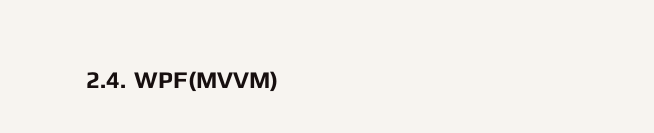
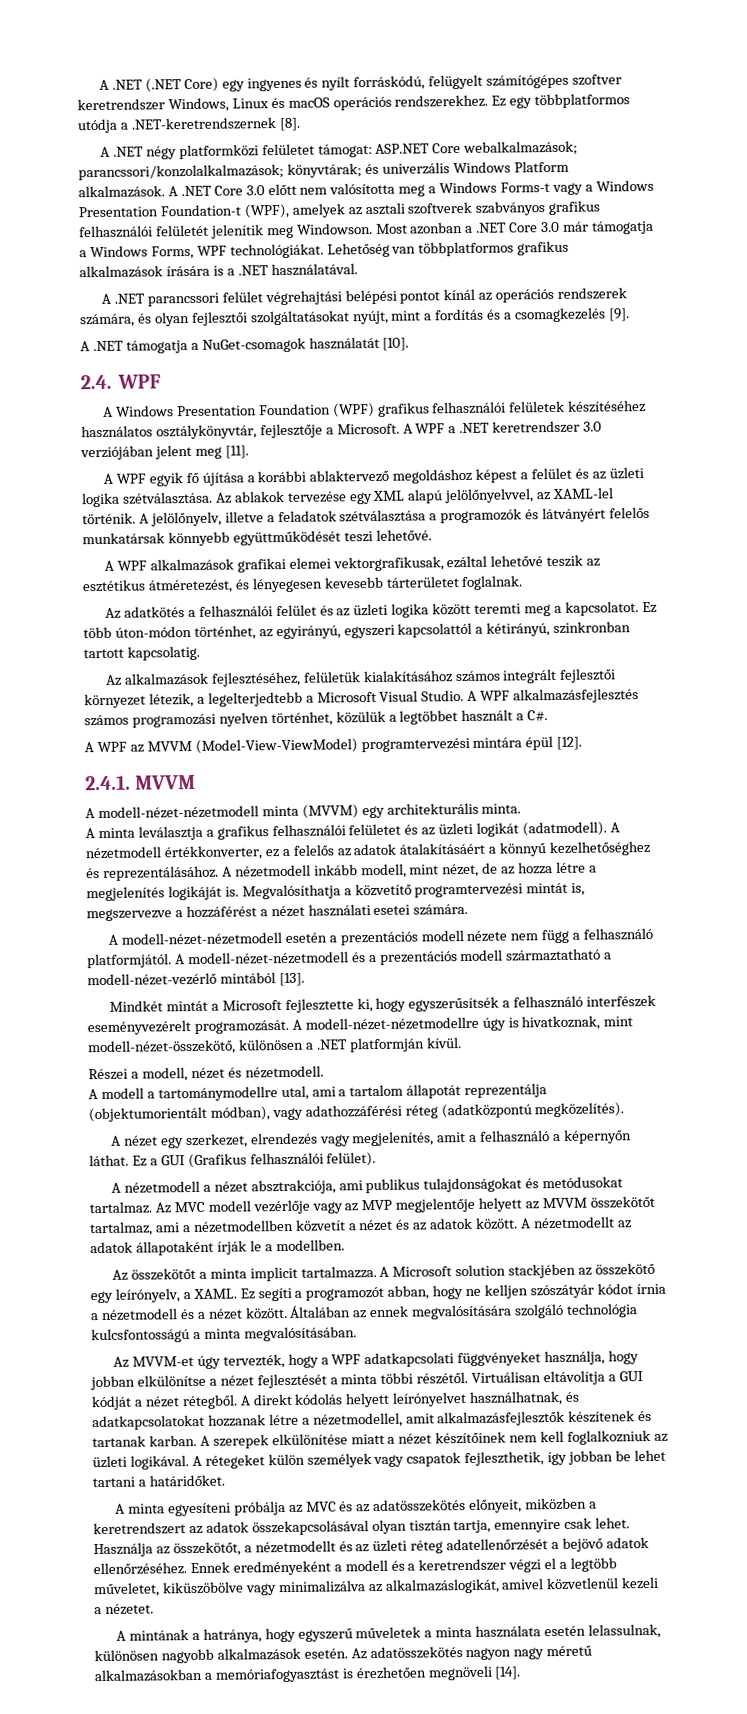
[86,71,278,92] 2.4. WPF(MVVM) -> [98,74,623,93] [77,93,631,113] [77,117,301,134] [99,140,579,160] [78,160,569,181] [78,179,654,199] [78,200,601,219] [79,220,654,239] [79,240,570,260] [79,263,358,279] [100,287,628,307] [80,307,630,328] [80,336,410,354] [80,374,162,390] [102,399,647,418] [81,420,603,440] [80,444,249,461] [102,467,644,487] [81,487,615,508] [82,506,651,527] [82,529,432,547] [103,554,601,573] [82,575,524,594] [104,601,657,619] [83,621,632,640] [83,645,200,661] [104,668,617,687] [84,688,640,709] [84,709,549,728] [84,736,583,754] [85,774,197,791] [85,802,522,820] [85,821,620,841] [85,840,651,861] [86,861,597,881] [86,882,586,902] [86,903,469,922] [107,927,654,946] [87,948,613,969] [87,972,305,987] [108,994,657,1013] [87,1015,634,1036] [88,1037,462,1056] [88,1065,324,1082] [88,1083,548,1102] [88,1102,625,1123] [110,1129,633,1149] [89,1151,377,1169] [110,1176,624,1195] [89,1195,655,1215] [89,1216,632,1237] [90,1239,345,1256] [111,1262,656,1282] [90,1283,666,1304] [90,1303,639,1322] [91,1326,357,1344] [112,1350,640,1369] [90,1370,643,1391] [91,1390,581,1411] [92,1410,653,1431] [92,1429,668,1449] [92,1449,666,1470] [92,1474,225,1488] [114,1497,598,1517] [93,1517,631,1536] [93,1537,649,1558] [93,1557,618,1576] [93,1576,660,1598] [94,1603,154,1616] [115,1623,662,1643] [94,1645,593,1664] [94,1665,522,1683] A .NET (.NET Core) egy ingyenes és nyílt forráskódú, felügyelt számítógépes szoftver keretrendszer Windows, Linux és macOS operációs rendszerekhez. Ez egy többplatformos utódja a .NET-keretrendszernek [8]. // A .NET négy platformközi felületet támogat: ASP.NET Core webalkalmazások; parancssori/konzolalkalmazások; könyvtárak; és univerzális Windows Platform alkalmazások. A .NET Core 3.0 előtt nem valósította meg a Windows Forms-t vagy a Windows Presentation Foundation-t (WPF), amelyek az asztali szoftverek szabványos grafikus felhasználói felületét jelenítik meg Windowson. Most azonban a .NET Core 3.0 már támogatja a Windows Forms, WPF technológiákat. Lehetőség van többplatformos grafikus alkalmazások írására is a .NET használatával. // A .NET parancssori felület végrehajtási belépési pontot kínál az operációs rendszerek számára, és olyan fejlesztői szolgáltatásokat nyújt, mint a fordítás és a csomagkezelés [9]. // A .NET támogatja a NuGet-csomagok használatát [10]. // 2.4. WPF // A Windows Presentation Foundation (WPF) grafikus felhasználói felületek készítéséhez használatos osztálykönyvtár, fejlesztője a Microsoft. A WPF a .NET keretrendszer 3.0 verziójában jelent meg [11]. // A WPF egyik fő újítása a korábbi ablaktervező megoldáshoz képest a felület és az üzleti logika szétválasztása. Az ablakok tervezése egy XML alapú jelölőnyelvvel, az XAML-lel történik. A jelölőnyelv, illetve a feladatok szétválasztása a programozók és látványért felelős munkatársak könnyebb együttműködését teszi lehetővé. // A WPF alkalmazások grafikai elemei vektorgrafikusak, ezáltal lehetővé teszik az esztétikus átméretezést, és lényegesen kevesebb tárterületet foglalnak. // Az adatkötés a felhasználói felület és az üzleti logika között teremti meg a kapcsolatot. Ez több úton-módon történhet, az egyirányú, egyszeri kapcsolattól a kétirányú, szinkronban tartott kapcsolatig. // Az alkalmazások fejlesztéséhez, felületük kialakításához számos integrált fejlesztői környezet létezik, a legelterjedtebb a Microsoft Visual Studio. A WPF alkalmazásfejlesztés számos programozási nyelven történhet, közülük a legtöbbet használt a C#. // A WPF az MVVM (Model-View-ViewModel) programtervezési mintára épül [12]. // 2.4.1. MVVM // A modell-nézet-nézetmodell minta (MVVM) egy architekturális minta. // A minta leválasztja a grafikus felhasználói felületet és az üzleti logikát (adatmodell). A nézetmodell értékkonverter, ez a felelős az adatok átalakításáért a könnyű kezelhetőséghez és reprezentálásához. A nézetmodell inkább modell, mint nézet, de az hozza létre a megjelenítés logikáját is. Megvalósíthatja a közvetítő programtervezési mintát is, megszervezve a hozzáférést a nézet használati esetei számára. // A modell-nézet-nézetmodell esetén a prezentációs modell nézete nem függ a felhasználó platformjától. A modell-nézet-nézetmodell és a prezentációs modell származtatható a modell-nézet-vezérlő mintából [13]. // Mindkét mintát a Microsoft fejlesztette ki, hogy egyszerűsítsék a felhasználó interfészek eseményvezérelt programozását. A modell-nézet-nézetmodellre úgy is hivatkoznak, mint modell-nézet-összekötő, különösen a .NET platformján kívül. // Részei a modell, nézet és nézetmodell. // A modell a tartománymodellre utal, ami a tartalom állapotát reprezentálja (objektumorientált módban), vagy adathozzáférési réteg (adatközpontú megközelítés). // A nézet egy szerkezet, elrendezés vagy megjelenítés, amit a felhasználó a képernyőn láthat. Ez a GUI (Grafikus felhasználói felület). // A nézetmodell a nézet absztrakciója, ami publikus tulajdonságokat és metódusokat tartalmaz. Az MVC modell vezérlője vagy az MVP megjelentője helyett az MVVM összekötőt tartalmaz, ami a nézetmodellben közvetít a nézet és az adatok között. A nézetmodellt az adatok állapotaként írják le a modellben. // Az összekötőt a minta implicit tartalmazza. A Microsoft solution stackjében az összekötő egy leírónyelv, a XAML. Ez segíti a programozót abban, hogy ne kelljen szószátyár kódot írnia a nézetmodell és a nézet között. Általában az ennek megvalósítására szolgáló technológia kulcsfontosságú a minta megvalósításában. // Az MVVM-et úgy tervezték, hogy a WPF adatkapcsolati függvényeket használja, hogy jobban elkülönítse a nézet fejlesztését a minta többi részétől. Virtuálisan eltávolítja a GUI kódját a nézet rétegből. A direkt kódolás helyett leírónyelvet használhatnak, és adatkapcsolatokat hozzanak létre a nézetmodellel, amit alkalmazásfejlesztők készítenek és tartanak karban. A szerepek elkülönítése miatt a nézet készítőinek nem kell foglalkozniuk az üzleti logikával. A rétegeket külön személyek vagy csapatok fejleszthetik, így jobban be lehet tartani a határidőket. // A minta egyesíteni próbálja az MVC és az adatösszekötés előnyeit, miközben a keretrendszert az adatok összekapcsolásával olyan tisztán tartja, emennyire csak lehet. Használja az összekötőt, a nézetmodellt és az üzleti réteg adatellenőrzését a bejövő adatok ellenőrzéséhez. Ennek eredményeként a modell és a keretrendszer végzi el a legtöbb műveletet, kiküszöbölve vagy minimalizálva az alkalmazáslogikát, amivel közvetlenül kezeli a nézetet. // A mintának a hatránya, hogy egyszerű műveletek a minta használata esetén lelassulnak, különösen nagyobb alkalmazások esetén. Az adatösszekötés nagyon nagy méretű alkalmazásokban a memóriafogyasztást is érezhetően megnöveli [14].

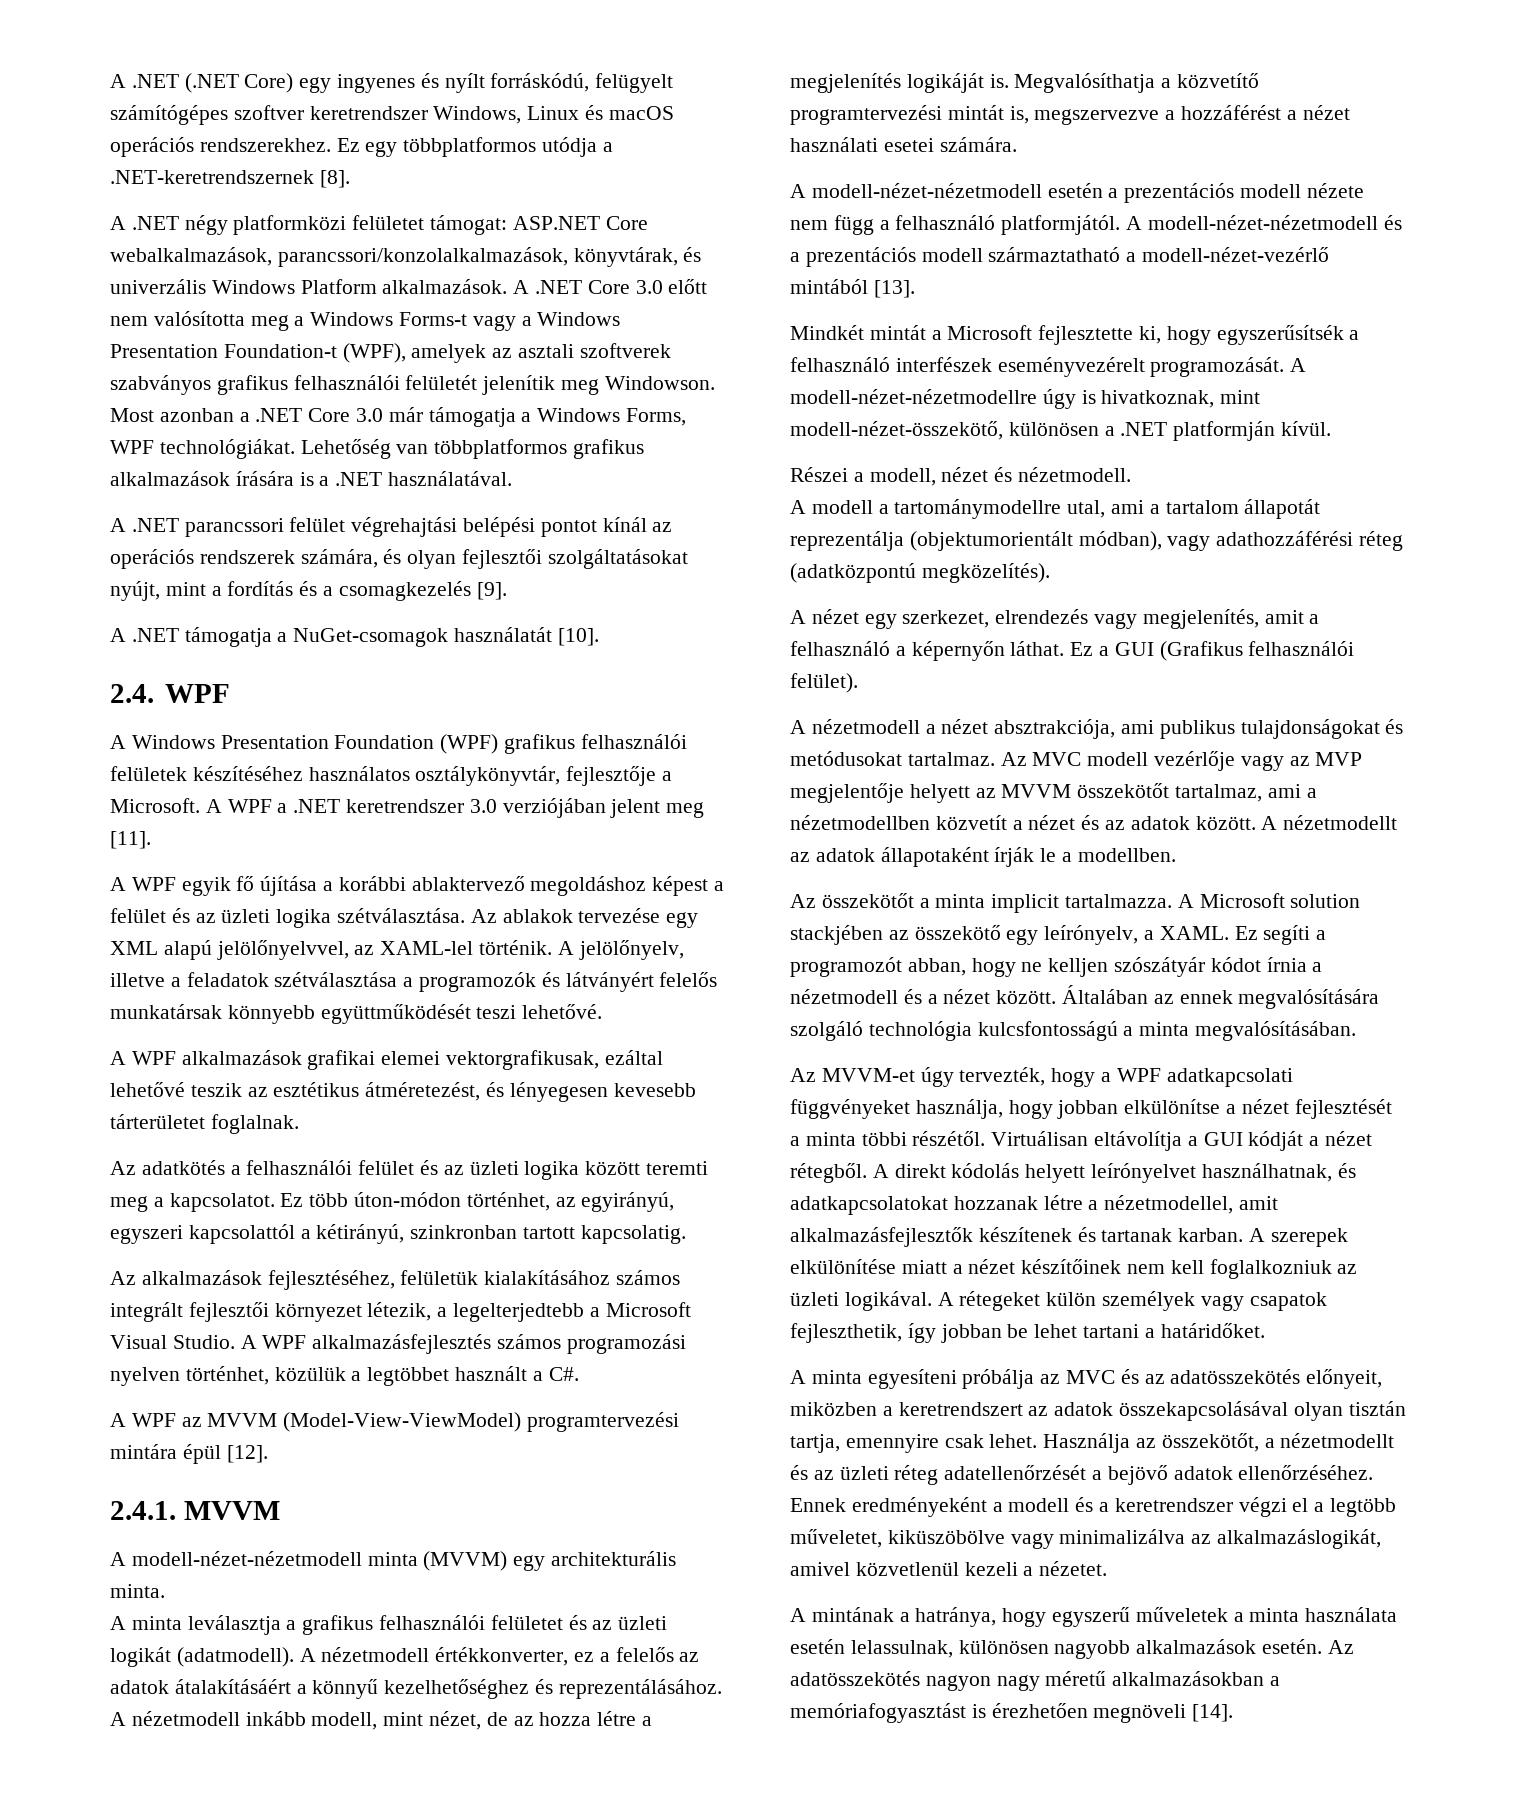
[463,140,579,156] [78,163,362,181] webalkalmazások; parancssori/konzolalkalmazások; könyvtárak; -> [110,247,678,267] webalkalmazások, parancssori/konzolalkalmazások, könyvtárak,

